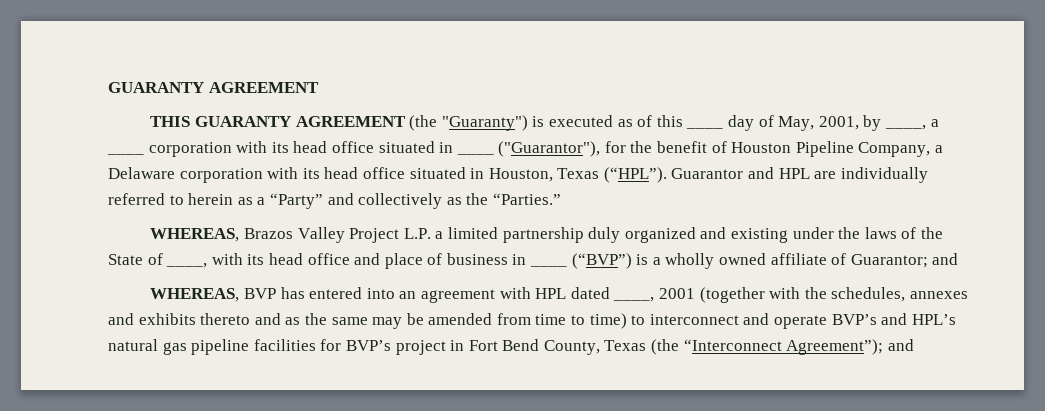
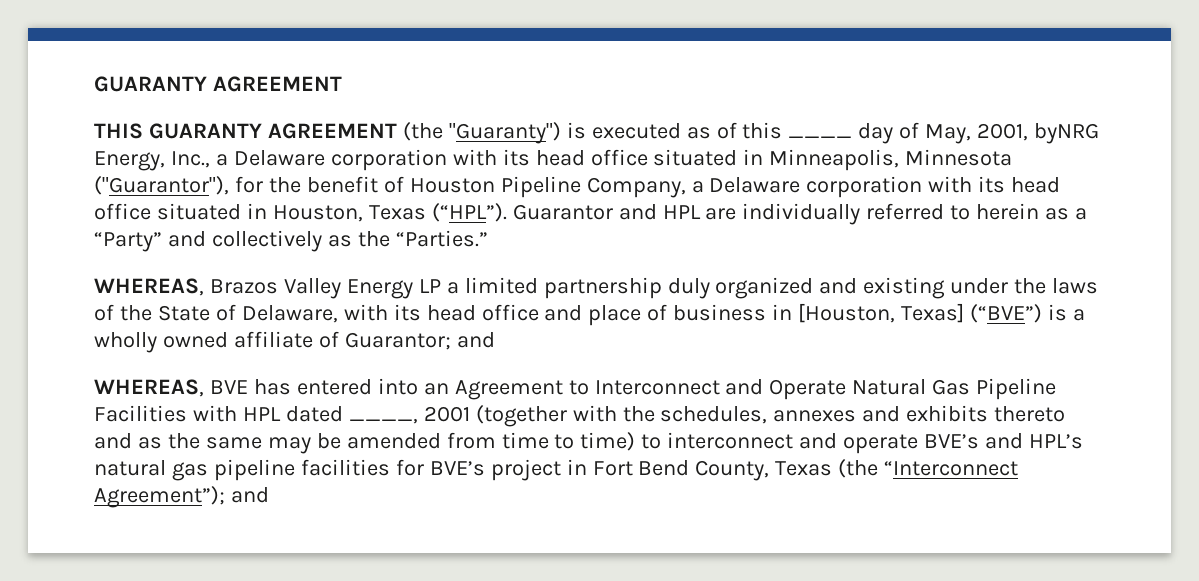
[863,115,939,131] [107,141,454,157] [456,153,494,155] by ____, a ____ corporation with its head office situated in ____ -> [1034,123,1100,144] [94,149,1013,171] byNRG Energy, Inc., a Delaware corporation with its head office situated in Minneapolis, Minnesota
[349,228,431,243] Project L.P. -> [346,279,441,299] Energy LP
[166,263,208,268] ____, -> [241,305,338,323] Delaware,
[530,253,632,269] ____ (“BVP”) -> [798,303,1043,323] [Houston, Texas] (“BVE”)
[244,288,277,299] BVP -> [209,380,248,394] BVE
[421,289,496,303] agreement -> [454,378,1057,400] [94,405,187,422] Agreement to Interconnect and Operate Natural Gas Pipeline Facilities
[831,314,877,325] BVP’s -> [924,434,980,449] BVE’s
[345,340,391,351] BVP’s -> [429,461,485,476] BVE’s

